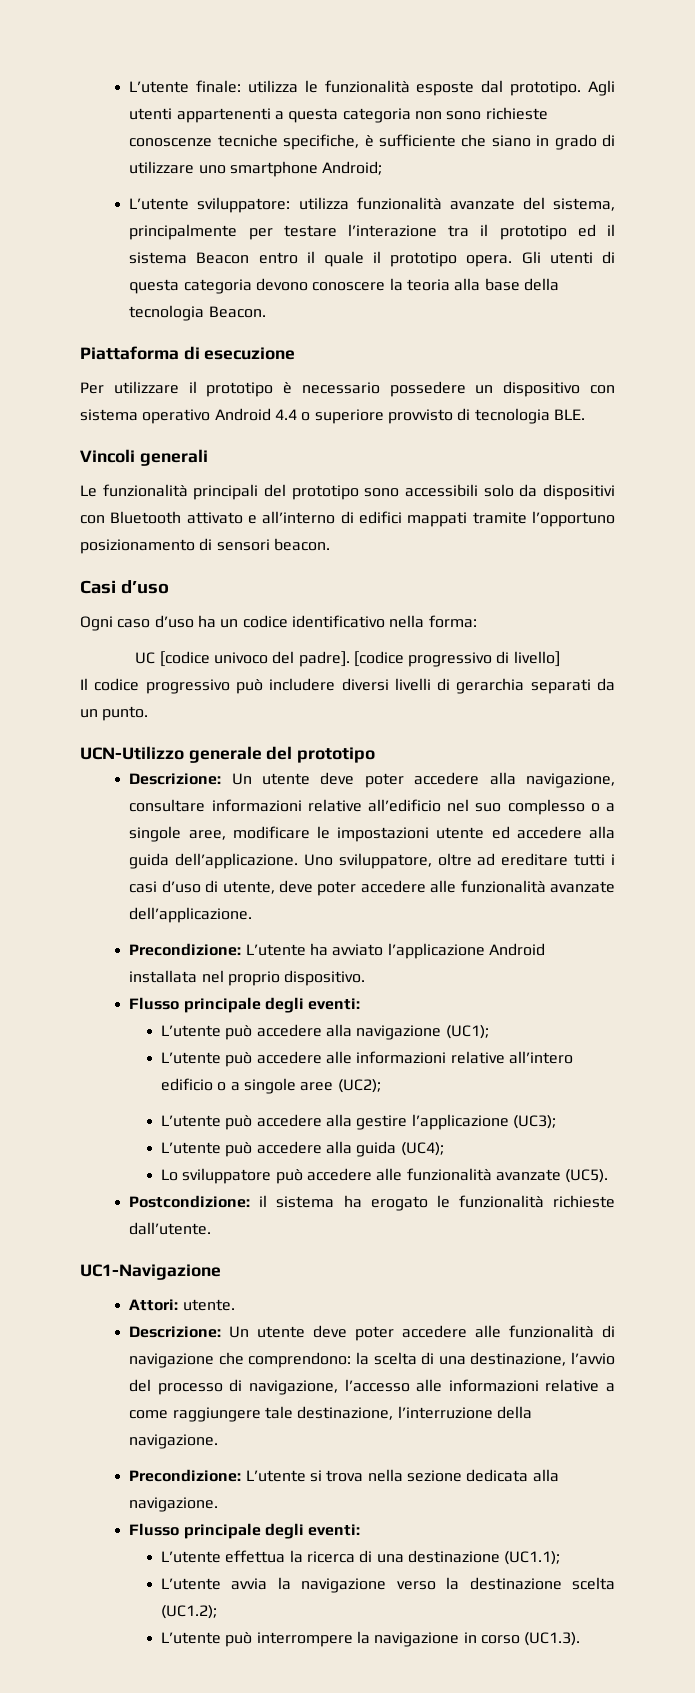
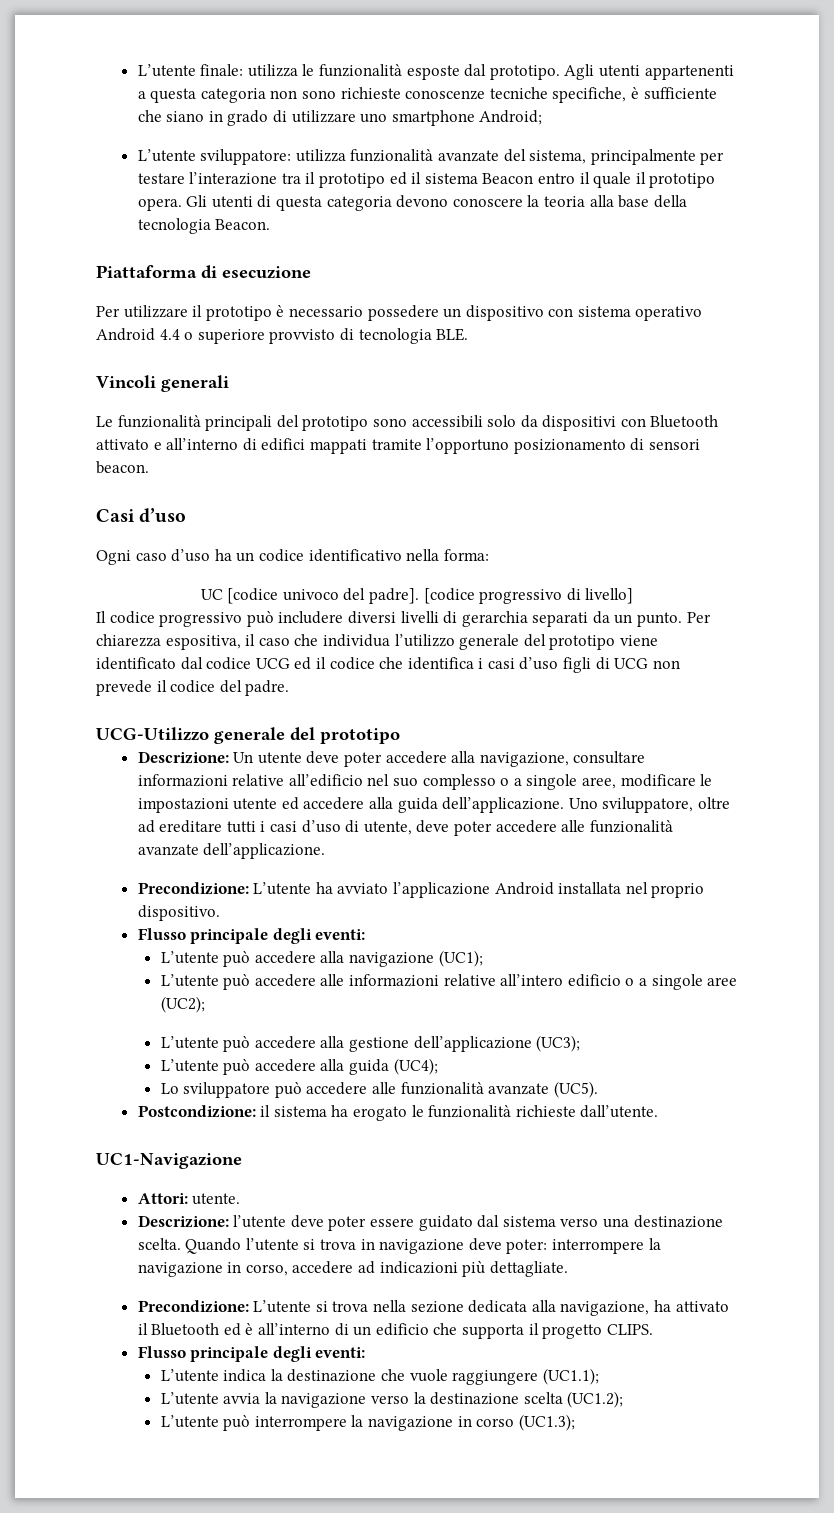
[80,746,184,760] // UCN-Utilizzo -> [686,612,711,623] [96,634,658,650] [96,657,680,673] [96,680,290,696] [96,727,209,741] Per chiarezza espositiva, il caso che individua l’utilizzo generale del prototipo viene identificato dal codice UCG ed il codice che identifica i casi d’uso figli di UCG non prevede il codice del padre. // UCG-Utilizzo
[356,1114,509,1130] gestire l’applicazione -> [349,1036,532,1052] gestione dell’applicazione
[229,1325,616,1341] [129,1352,616,1368] [129,1379,616,1395] [129,1406,532,1422] [129,1434,219,1449] Un utente deve poter accedere alle funzionalità di navigazione che comprendono: la scelta di una destinazione, l’avvio del processo di navigazione, l’accesso alle informazioni relative a come raggiungere tale destinazione, l’interruzione della navigazione. -> [233,1215,723,1231] [137,1238,661,1254] [137,1260,568,1277] l’utente deve poter essere guidato dal sistema verso una destinazione scelta. Quando l’utente si trova in navigazione deve poter: interrompere la navigazione in corso, accedere ad indicazioni più dettagliate.
[129,1497,219,1512] [129,1523,361,1539] [160,1550,500,1563] navigazione. // Flusso principale degli eventi: // L’utente effettua la ricerca di una destinazione -> [560,1300,729,1316] [137,1323,653,1339] [137,1346,366,1362] [160,1369,539,1385] navigazione, ha attivato il Bluetooth ed è all’interno di un edificio che supporta il progetto CLIPS. // Flusso principale degli eventi: // L’utente indica la destinazione che vuole raggiungere
[524,1632,581,1646] (UC1.3). -> [518,1414,575,1431] (UC1.3);

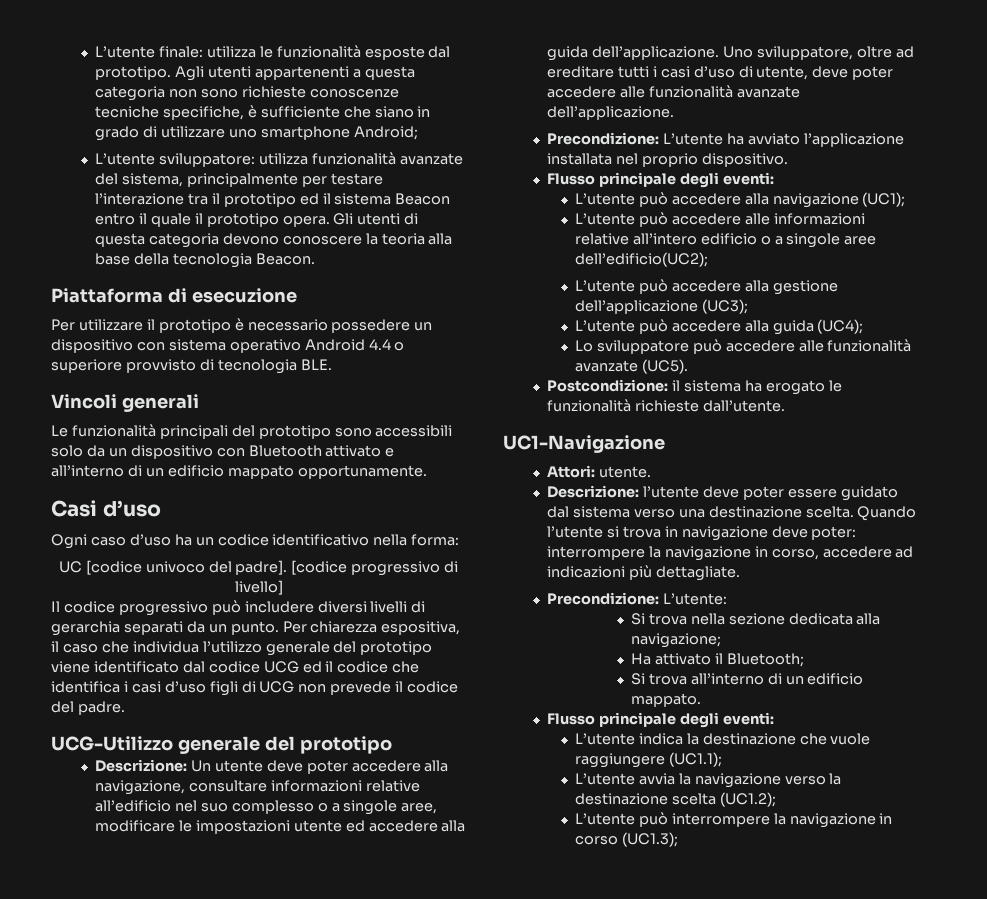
[542,415,617,431] dispositivi -> [108,445,213,459] un dispositivo
[261,438,700,454] [96,461,149,474] edifici mappati tramite l’opportuno posizionamento di sensori beacon. -> [145,465,427,479] un edificio mappato opportunamente.
[494,882,554,895] Android -> (904, 140) none
[160,996,205,1013] (UC2); -> [574,252,708,267] dell’edificio(UC2);
[253,1300,328,1313] L’utente si -> [662,593,727,605] [630,613,645,625] L’utente: // Si
[560,1300,729,1316] [137,1323,653,1339] navigazione, ha attivato il Bluetooth ed è all’interno di un edificio che supporta il progetto CLIPS. -> [630,633,721,648] [630,653,804,667] [630,673,864,685] [630,693,701,707] navigazione; // Ha attivato il Bluetooth; // Si trova all’interno di un edificio mappato.

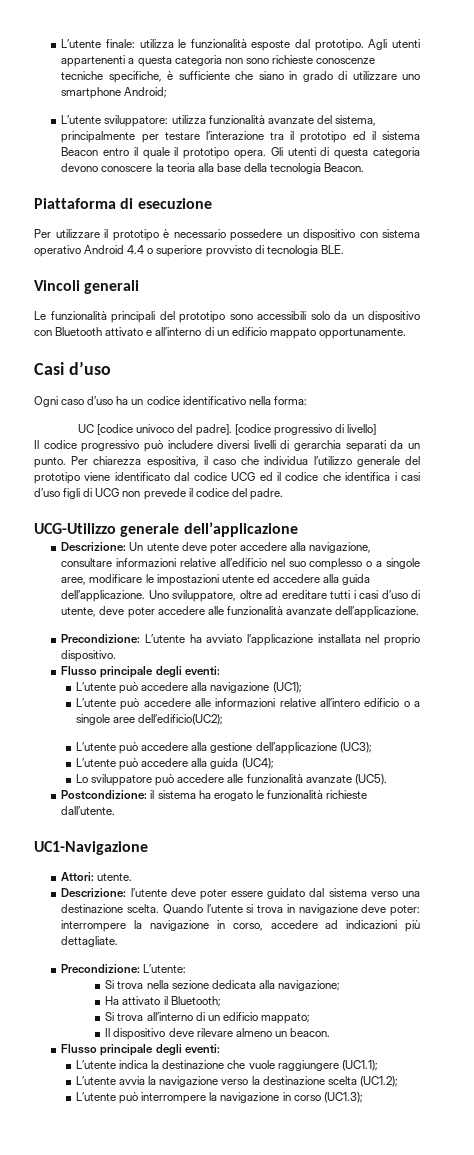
[264,736,392,754] del prototipo -> [183,522,298,537] dell’applicazione
[630,693,701,707] mappato. -> [260,1013,310,1024] [105,1028,330,1040] mappato; // Il dispositivo deve rilevare almeno un beacon.

